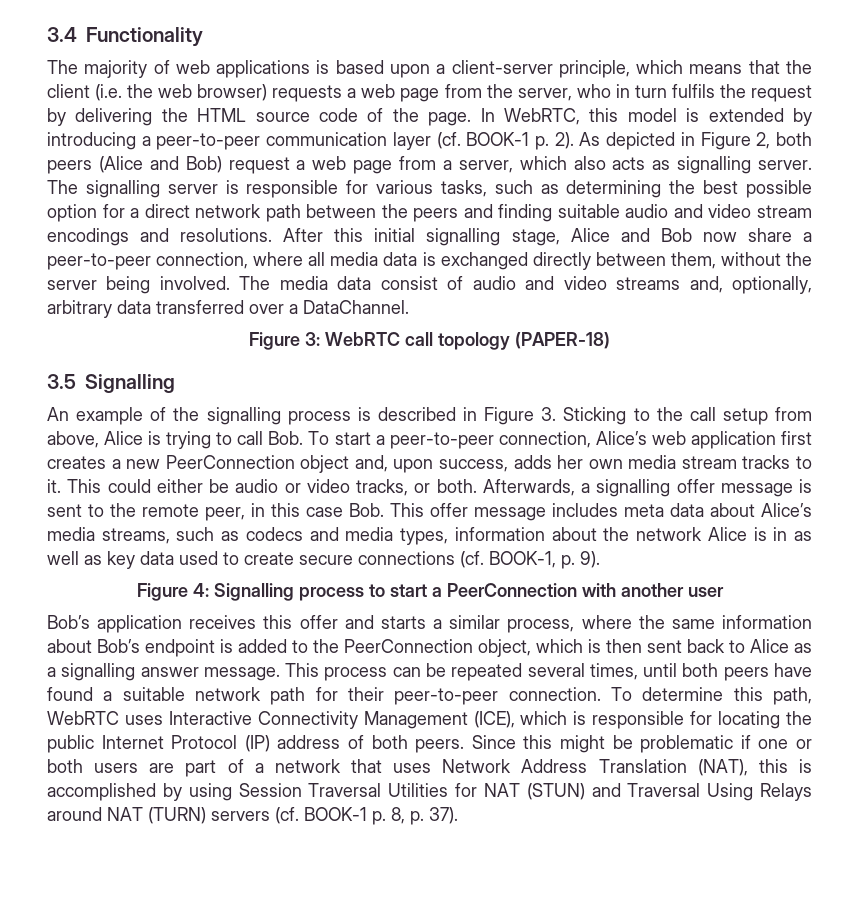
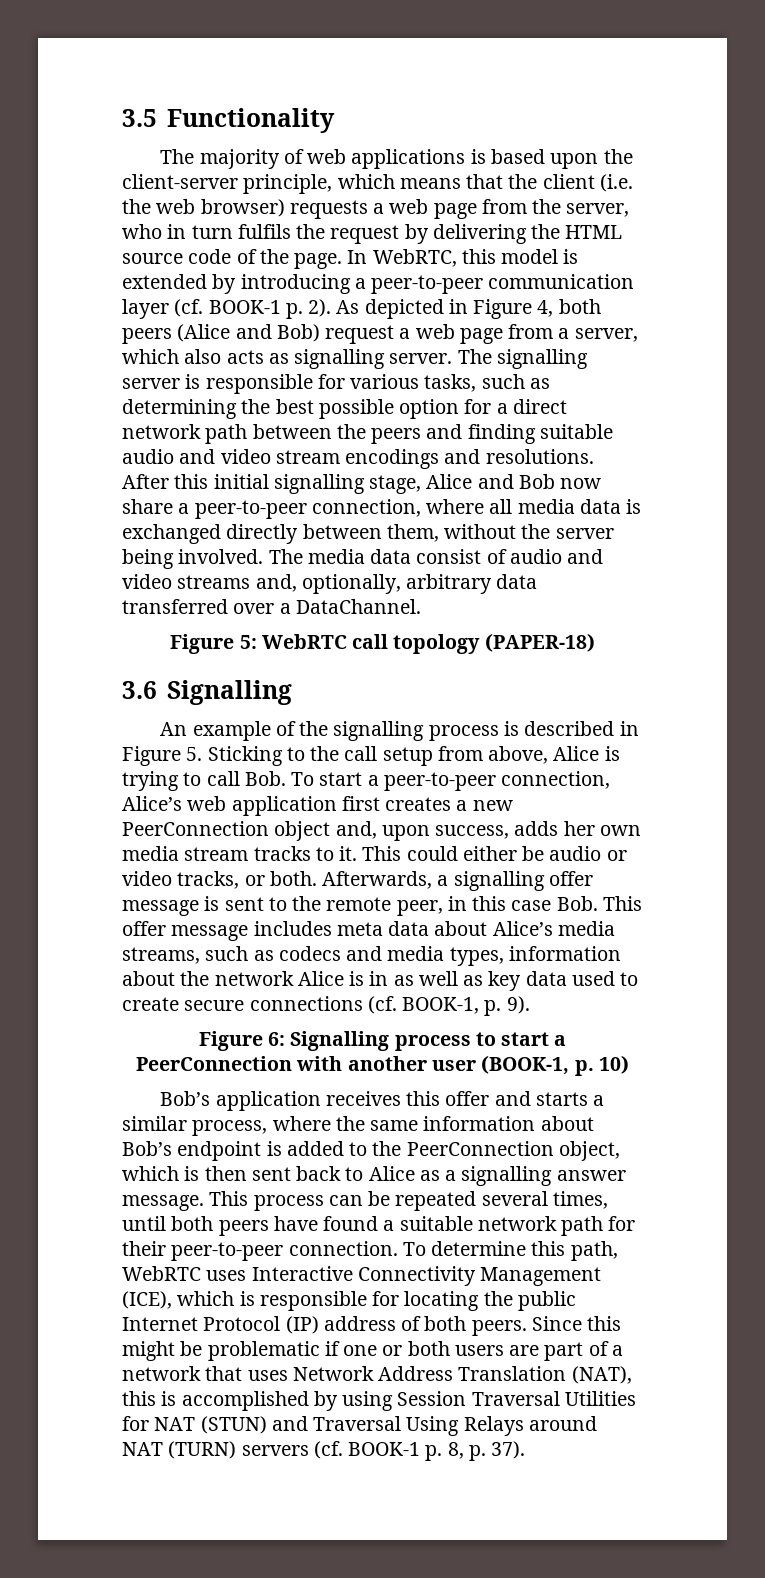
[47,27,77,42] 3.4 -> [122,109,157,127] 3.5
[436,64,446,74] a -> [603,149,633,164] the
[756,132,771,149] 2, -> [537,300,554,317] 4,
[305,332,320,346] 3: -> [239,635,257,649] 5:
[47,374,76,389] 3.5 -> [122,681,157,699] 3.6
[541,407,557,421] 3. -> [186,747,203,761] 5.
[192,583,209,597] 4: -> [267,1032,285,1046] 6:
(724, 592) none -> [481,1055,629,1076] (BOOK-1, p. 10)

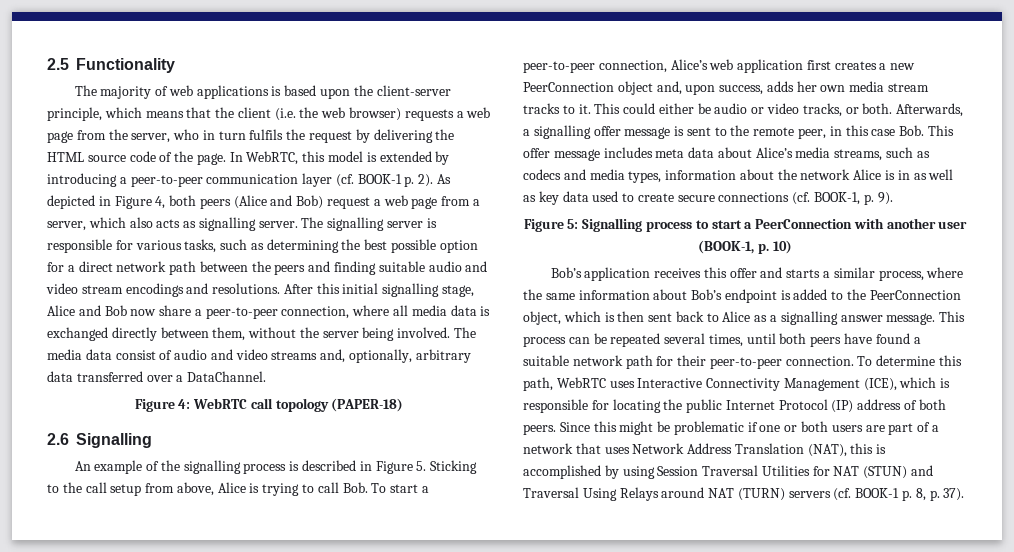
[122,109,157,127] 3.5 -> [47,58,69,70] 2.5
[239,635,257,649] 5: -> [178,399,191,409] 4:
[122,681,157,699] 3.6 -> [47,433,69,445] 2.6
[267,1032,285,1046] 6: -> [567,219,579,229] 5:

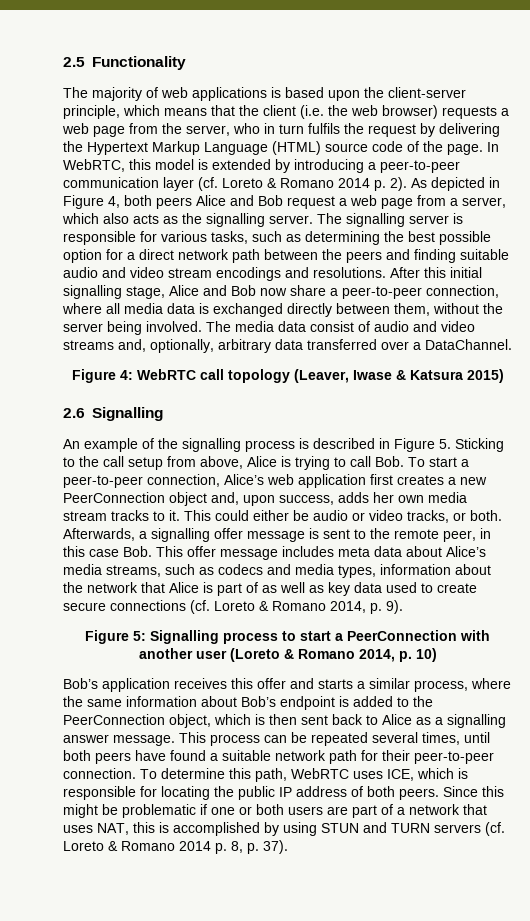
[47,152,84,162] HTML -> [87,141,321,155] Hypertext Markup Language (HTML)
[357,174,402,184] BOOK-1 -> [222,178,370,188] Loreto & Romano 2014
[233,195,324,209] (Alice and Bob) -> [196,195,283,206] Alice and Bob
(197, 224) none -> [182,213,202,224] the
[331,398,404,412] (PAPER-18) -> [293,369,504,383] (Leaver, Iwase & Katsura 2015)
[853,169,910,180] Alice is in -> [141,582,258,596] that Alice is part of
[814,192,861,205] BOOK-1, -> [214,601,366,613] Loreto & Romano 2014,
[698,240,755,254] (BOOK-1, -> [229,648,395,662] (Loreto & Romano 2014,
[637,378,897,391] Interactive Connectivity Management (ICE), -> [387,769,414,781] ICE,
[725,399,854,413] Internet Protocol (IP) -> [279,787,292,797] IP
[632,443,847,457] Network Address Translation (NAT), -> [97,823,129,835] NAT,
[657,465,934,479] [523,487,900,501] Session Traversal Utilities for NAT (STUN) and Traversal Using Relays around NAT (TURN) servers (cf. BOOK-1 -> [321,822,505,836] [63,841,211,851] STUN and TURN servers (cf. Loreto & Romano 2014

